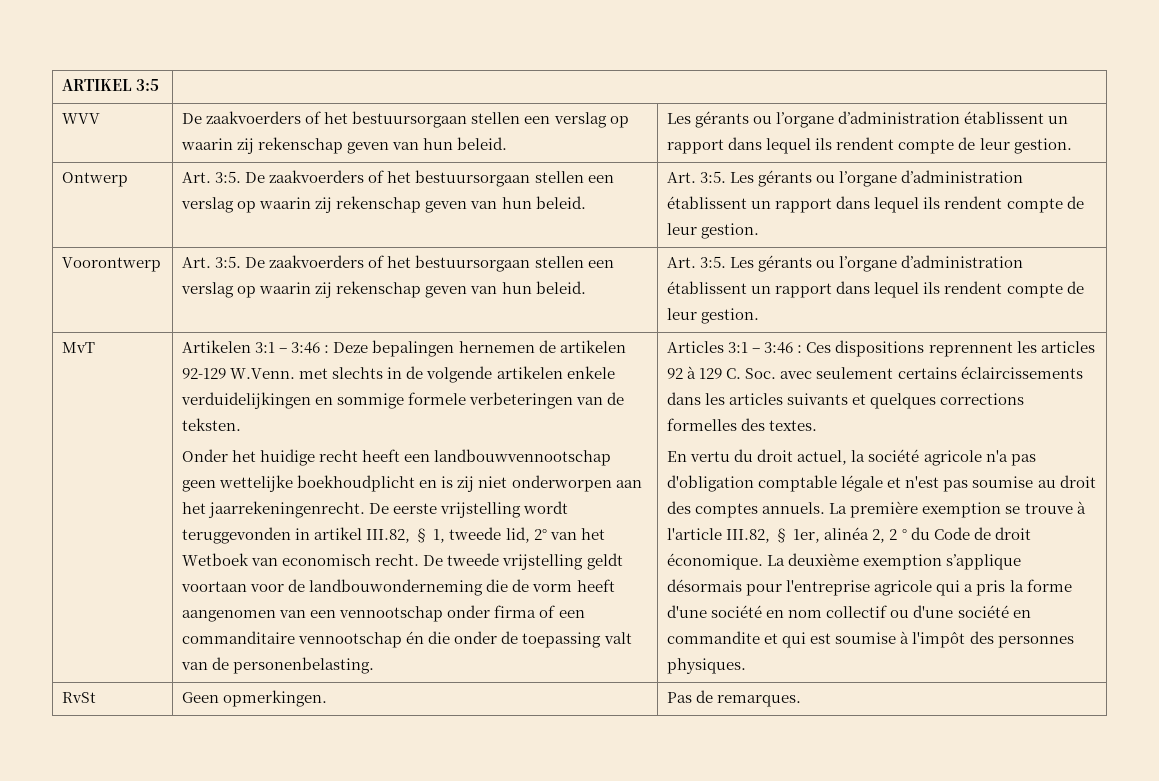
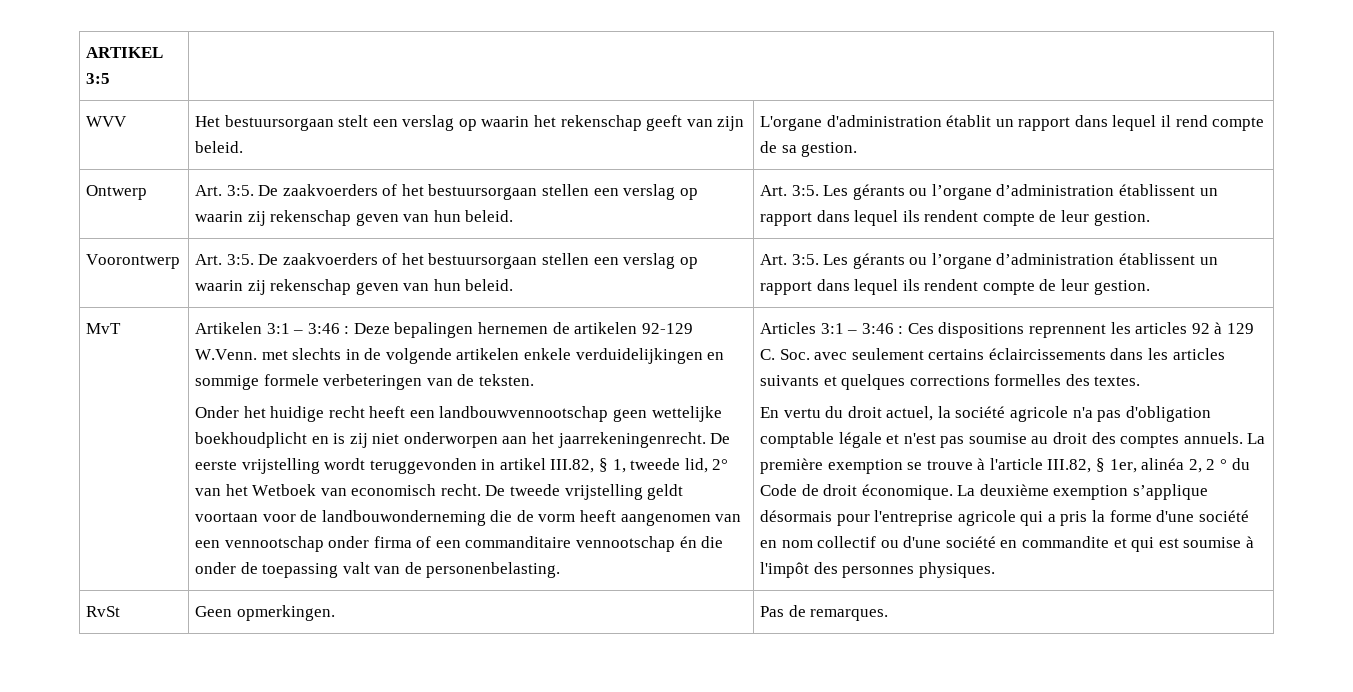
[182,111,629,128] [181,137,508,154] [667,111,1069,128] [667,137,1010,154] De zaakvoerders of het bestuursorgaan stellen een verslag op waarin zij rekenschap geven van hun beleid. | Les gérants ou l’organe d’administration établissent un rapport dans lequel ils rendent compte de leur -> [194,115,745,131] [194,141,243,153] [759,115,1265,131] [759,141,797,153] Het bestuursorgaan stelt een verslag op waarin het rekenschap geeft van zijn beleid. | L'organe d'administration établit un rapport dans lequel il rend compte de sa

